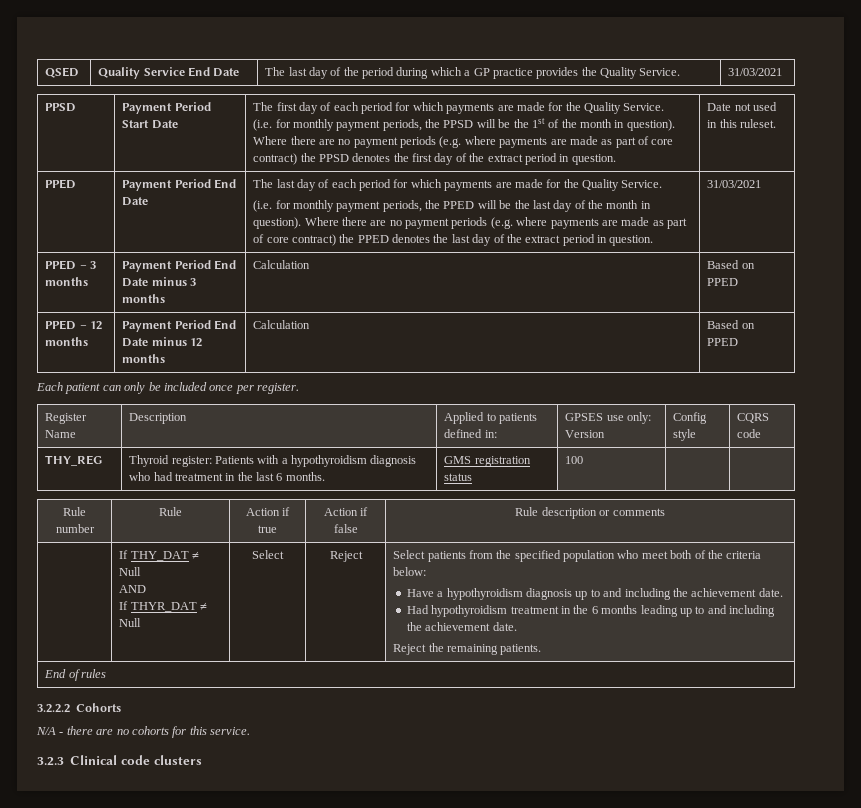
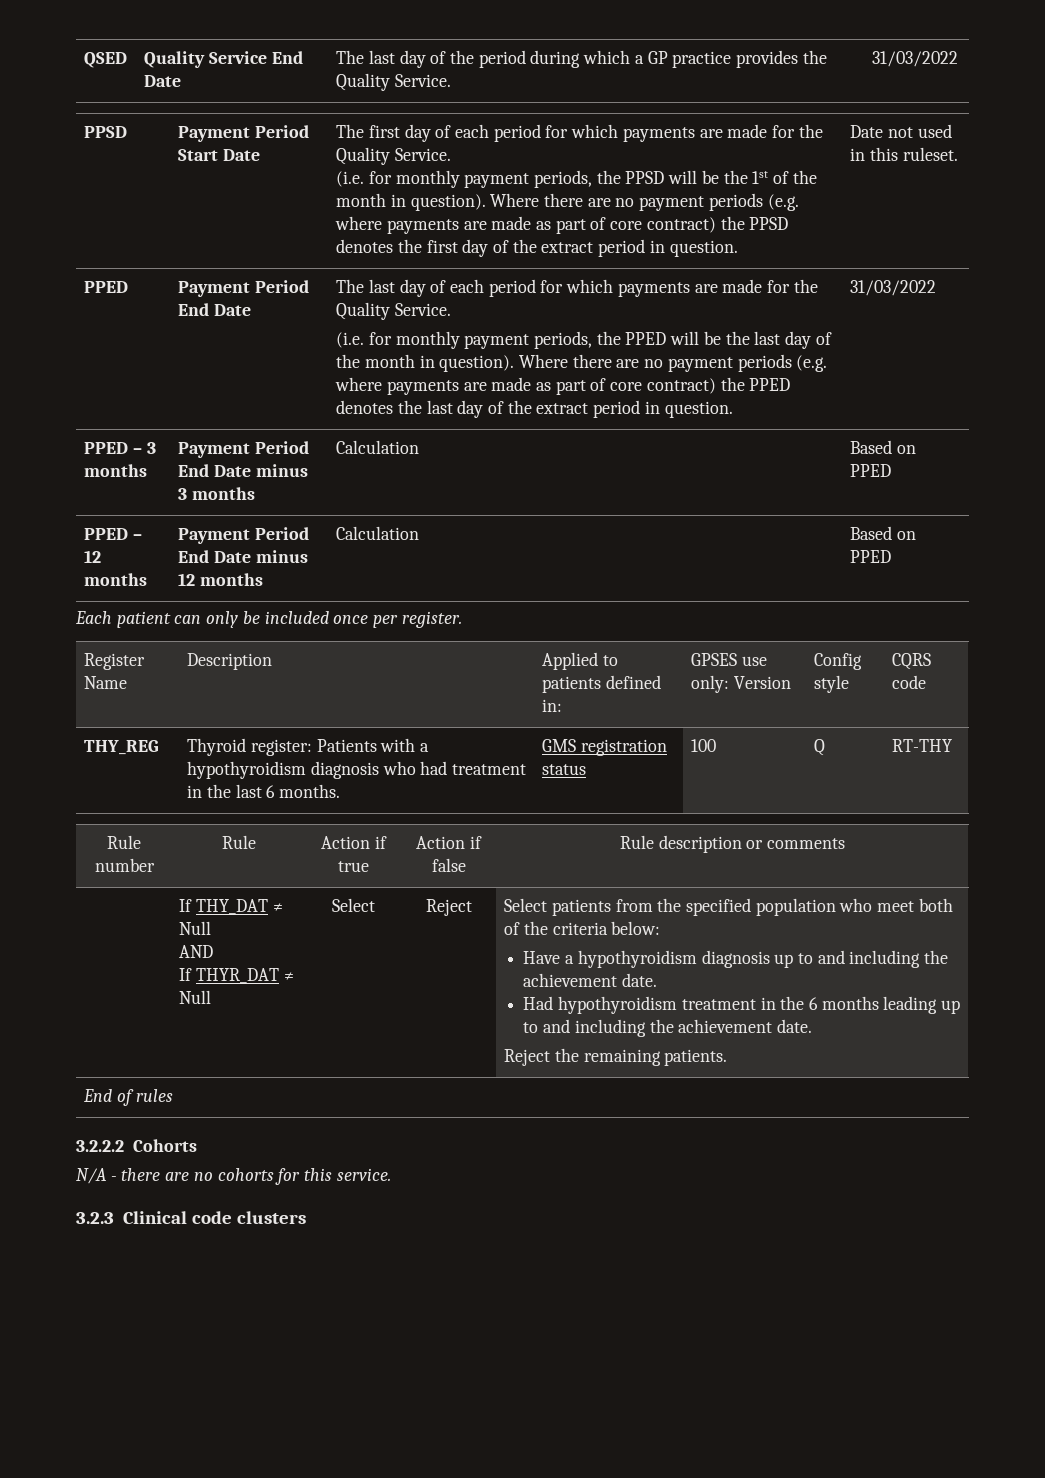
[728,68,783,76] 31/03/2021 -> [872,51,959,67] 31/03/2022
[707,180,762,188] 31/03/2021 -> [850,280,937,296] 31/03/2022
(584, 460) | -> [814,739,826,756] [892,739,953,752] Q | RT-THY

